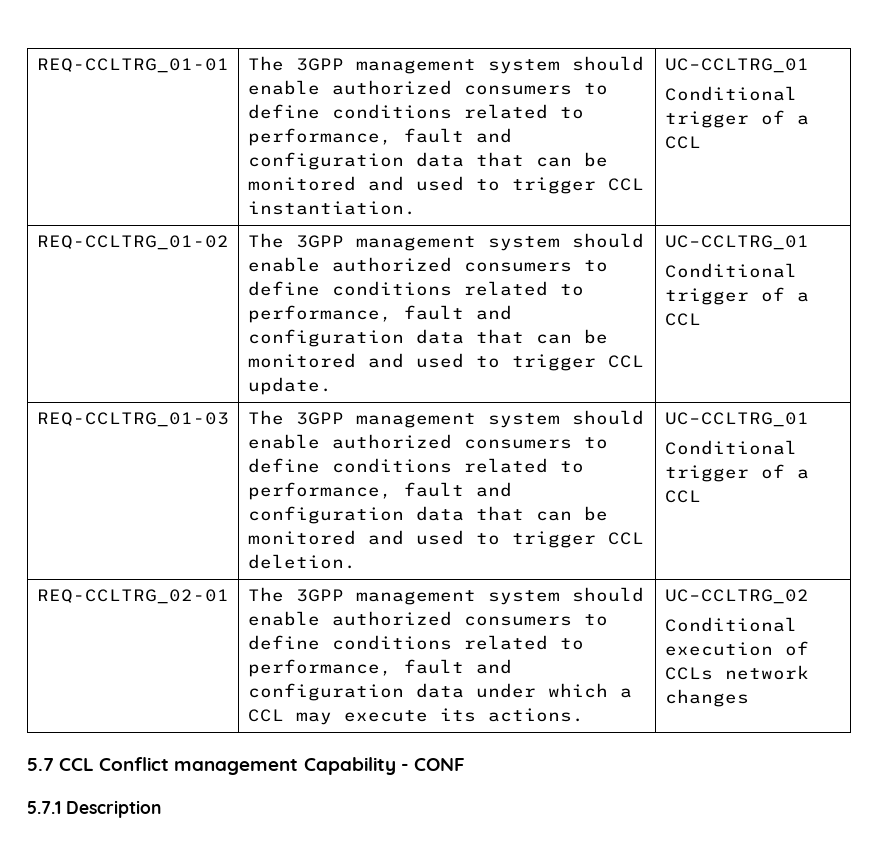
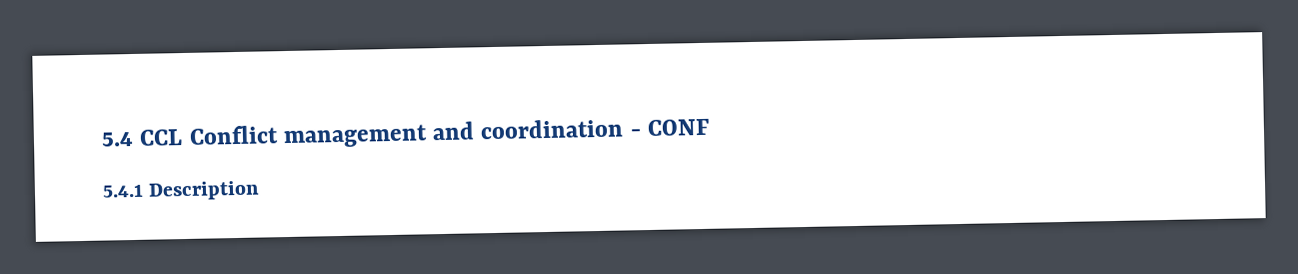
[36,58,229,73] [247,56,644,74] [247,80,608,95] [247,104,584,119] [247,128,512,146] [247,152,608,170] [247,176,644,194] [247,201,416,215] [664,58,809,73] [664,86,797,101] [664,110,809,128] [664,136,701,149] [36,235,229,250] [247,233,644,251] [247,257,608,272] [247,281,584,296] [247,305,512,323] [247,329,608,347] [247,353,644,371] [247,377,332,395] [664,235,809,250] [664,263,797,278] [664,287,809,305] [664,313,701,326] [36,412,229,427] [247,410,644,428] [247,434,608,449] [247,458,584,473] [247,482,512,500] [247,506,608,524] [247,530,644,548] [247,554,356,569] [664,412,809,427] [664,440,797,455] [664,464,809,482] [664,490,701,503] [36,589,229,604] [247,587,644,605] [247,611,608,626] [247,635,584,650] [247,659,512,677] [247,683,632,701] [247,708,584,725] [664,589,809,604] [664,617,797,632] [664,641,809,656] [664,665,809,680] [664,689,749,707] [27,758,54,771] REQ-CCLTRG_01-01 | The 3GPP management system should enable authorized consumers to define conditions related to performance, fault and configuration data that can be monitored and used to trigger CCL instantiation. | UC–CCLTRG_01 // Conditional trigger of a CCL // REQ-CCLTRG_01-02 | The 3GPP management system should enable authorized consumers to define conditions related to performance, fault and configuration data that can be monitored and used to trigger CCL update. | UC–CCLTRG_01 // Conditional trigger of a CCL // REQ-CCLTRG_01-03 | The 3GPP management system should enable authorized consumers to define conditions related to performance, fault and configuration data that can be monitored and used to trigger CCL deletion. | UC–CCLTRG_01 // Conditional trigger of a CCL // REQ-CCLTRG_02-01 | The 3GPP management system should enable authorized consumers to define conditions related to performance, fault and configuration data under which a CCL may execute its actions. | UC–CCLTRG_02 // Conditional execution of CCLs network changes // 5.7 -> [101,131,134,147] 5.4
[303,757,396,775] Capability -> [432,118,624,141] and coordination
[27,801,61,814] 5.7.1 -> [102,183,144,198] 5.4.1

